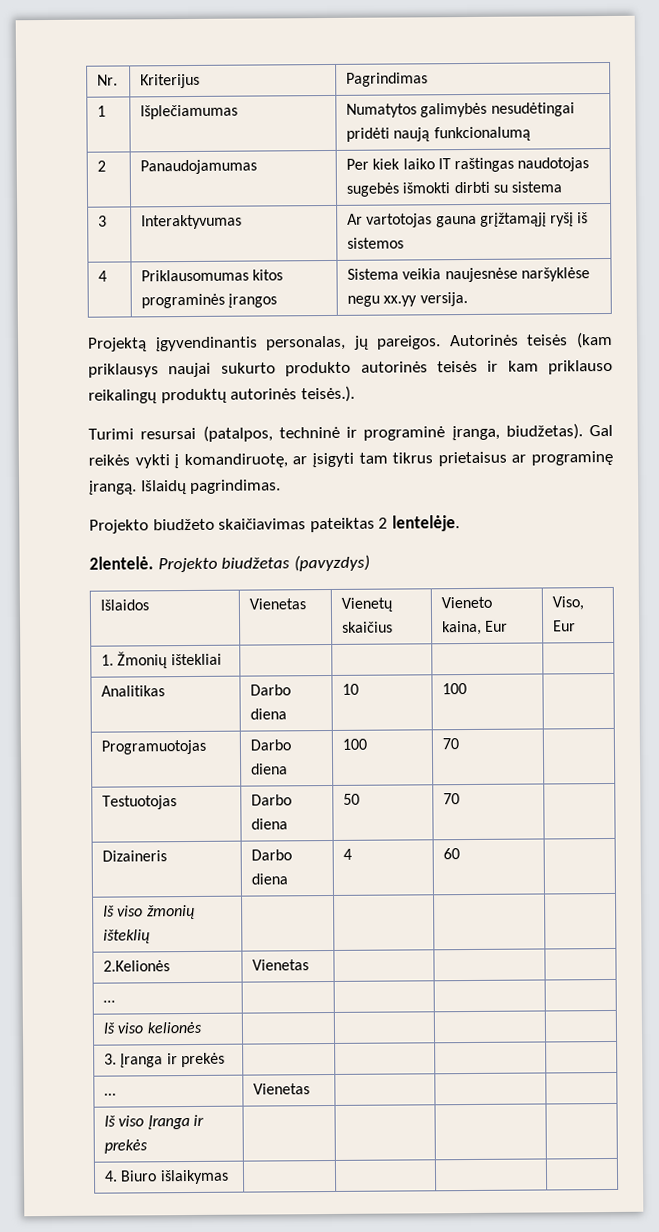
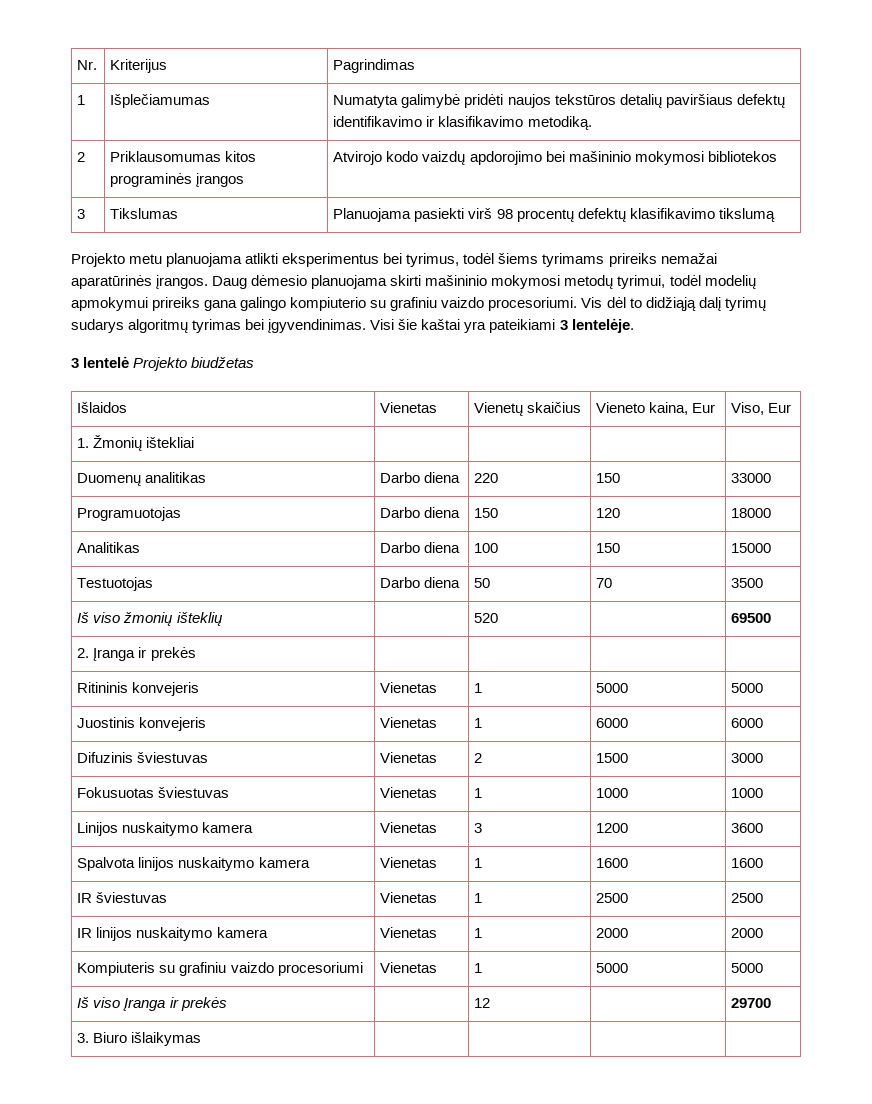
[346,102,575,118] [346,126,531,142] [97,160,107,172] [140,159,258,175] [346,157,590,173] [346,181,563,197] [98,215,108,227] [141,214,243,230] [347,212,589,228] [347,237,405,249] [98,270,108,282] [141,269,284,282] [141,293,278,309] [347,267,590,283] [347,292,468,307] [88,331,613,352] [88,359,613,378] [88,385,355,404] [88,423,613,442] [88,450,614,469] [89,479,282,495] [89,517,389,534] Numatytos galimybės nesudėtingai pridėti naują funkcionalumą // 2 | Panaudojamumas | Per kiek laiko IT raštingas naudotojas sugebės išmokti dirbti su sistema // 3 | Interaktyvumas | Ar vartotojas gauna grįžtamąjį ryšį iš sistemos // 4 | Priklausomumas kitos programinės įrangos | Sistema veikia naujesnėse naršyklėse negu xx.yy versija. // Projektą įgyvendinantis personalas, jų pareigos. Autorinės teisės (kam priklausys naujai sukurto produkto autorinės teisės ir kam priklauso reikalingų produktų autorinės teisės.). // Turimi resursai (patalpos, techninė ir programinė įranga, biudžetas). Gal reikės vykti į komandiruotę, ar įsigyti tam tikrus prietaisus ar programinę įrangą. Išlaidų pagrindimas. // Projekto biudžeto skaičiavimas pateiktas 2 -> [333,94,785,108] [333,116,592,130] [77,152,86,162] [110,151,257,162] [110,173,245,187] [333,151,777,165] [77,209,86,219] [110,208,179,219] [333,208,775,222] [71,253,717,267] [71,275,756,289] [71,297,766,311] [71,319,568,333] Numatyta galimybė pridėti naujos tekstūros detalių paviršiaus defektų identifikavimo ir klasifikavimo metodiką. // 2 | Priklausomumas kitos programinės įrangos | Atvirojo kodo vaizdų apdorojimo bei mašininio mokymosi bibliotekos // 3 | Tikslumas | Planuojama pasiekti virš 98 procentų defektų klasifikavimo tikslumą // Projekto metu planuojama atlikti eksperimentus bei tyrimus, todėl šiems tyrimams prireiks nemažai aparatūrinės įrangos. Daug dėmesio planuojama skirti mašininio mokymosi metodų tyrimui, todėl modelių apmokymui prireiks gana galingo kompiuterio su grafiniu vaizdo procesoriumi. Vis dėl to didžiąją dalį tyrimų sudarys algoritmų tyrimas bei įgyvendinimas. Visi šie kaštai yra pateikiami 3
[89,556,154,570] 2lentelė. -> [71,356,130,368] 3 lentelė
[293,554,370,572] (pavyzdys) -> (255, 362) none
[101,685,166,697] [250,684,292,696] [250,708,288,720] [342,683,360,695] [442,683,468,695] Analitikas | Darbo diena | 10 | 100 | -> [77,472,207,486] [380,472,461,483] [474,473,499,483] [596,473,621,483] [731,473,772,483] Duomenų analitikas | Darbo diena | 220 | 150 | 33000
[342,738,368,750] [442,738,460,750] | 100 | 70 | -> [474,508,499,518] [596,508,621,518] [731,508,772,518] [77,542,141,553] [380,542,461,553] [474,543,499,553] [596,543,621,553] [731,543,772,553] | 150 | 120 | 18000 // Analitikas | Darbo diena | 100 | 150 | 15000
[102,850,168,862] [251,849,293,861] [251,873,289,885] [343,848,353,860] [443,848,461,860] // Dizaineris | Darbo diena | 4 | 60 | -> [731,578,764,588] 3500
[103,960,171,972] [252,959,310,971] [103,1000,116,1003] [103,1021,202,1034] [104,1052,225,1068] [104,1093,117,1096] [253,1083,311,1095] | | // 2.Kelionės | Vienetas | | | // … | | | | // Iš viso kelionės | | | | // 3. Įranga ir prekės | | | | // … | Vienetas | | | -> [474,613,499,623] [731,613,772,623] [77,647,196,661] [77,682,200,696] [380,682,438,693] [474,683,483,693] [596,683,629,693] [731,683,764,693] [77,717,207,731] [380,717,438,728] [474,718,483,728] [596,718,629,728] [731,718,764,728] [77,752,209,763] [380,752,438,763] [474,753,483,763] [596,753,629,763] [731,753,764,763] [77,787,230,798] [380,787,438,798] [474,788,483,798] [596,788,629,798] [731,788,764,798] [77,822,254,836] [380,822,438,833] [474,823,483,833] [596,823,629,833] [731,823,764,833] [77,857,310,871] [380,857,438,868] [474,858,483,868] [596,858,629,868] [731,858,764,868] [77,892,168,903] [380,892,438,903] [474,893,483,903] [596,893,629,903] [731,893,764,903] [77,927,268,941] [380,927,438,938] [474,928,483,938] [596,928,629,938] [731,928,764,938] [77,962,363,976] [380,962,438,973] [474,963,483,973] [596,963,629,973] [731,963,764,973] 520 | | 69500 // 2. Įranga ir prekės | | | | // Ritininis konvejeris | Vienetas | 1 | 5000 | 5000 // Juostinis konvejeris | Vienetas | 1 | 6000 | 6000 // Difuzinis šviestuvas | Vienetas | 2 | 1500 | 3000 // Fokusuotas šviestuvas | Vienetas | 1 | 1000 | 1000 // Linijos nuskaitymo kamera | Vienetas | 3 | 1200 | 3600 // Spalvota linijos nuskaitymo kamera | Vienetas | 1 | 1600 | 1600 // IR šviestuvas | Vienetas | 1 | 2500 | 2500 // IR linijos nuskaitymo kamera | Vienetas | 1 | 2000 | 2000 // Kompiuteris su grafiniu vaizdo procesoriumi | Vienetas | 1 | 5000 | 5000
[104,1170,119,1182] | | // 4. -> [474,998,491,1008] [731,998,772,1008] [77,1033,90,1043] 12 | | 29700 // 3.

